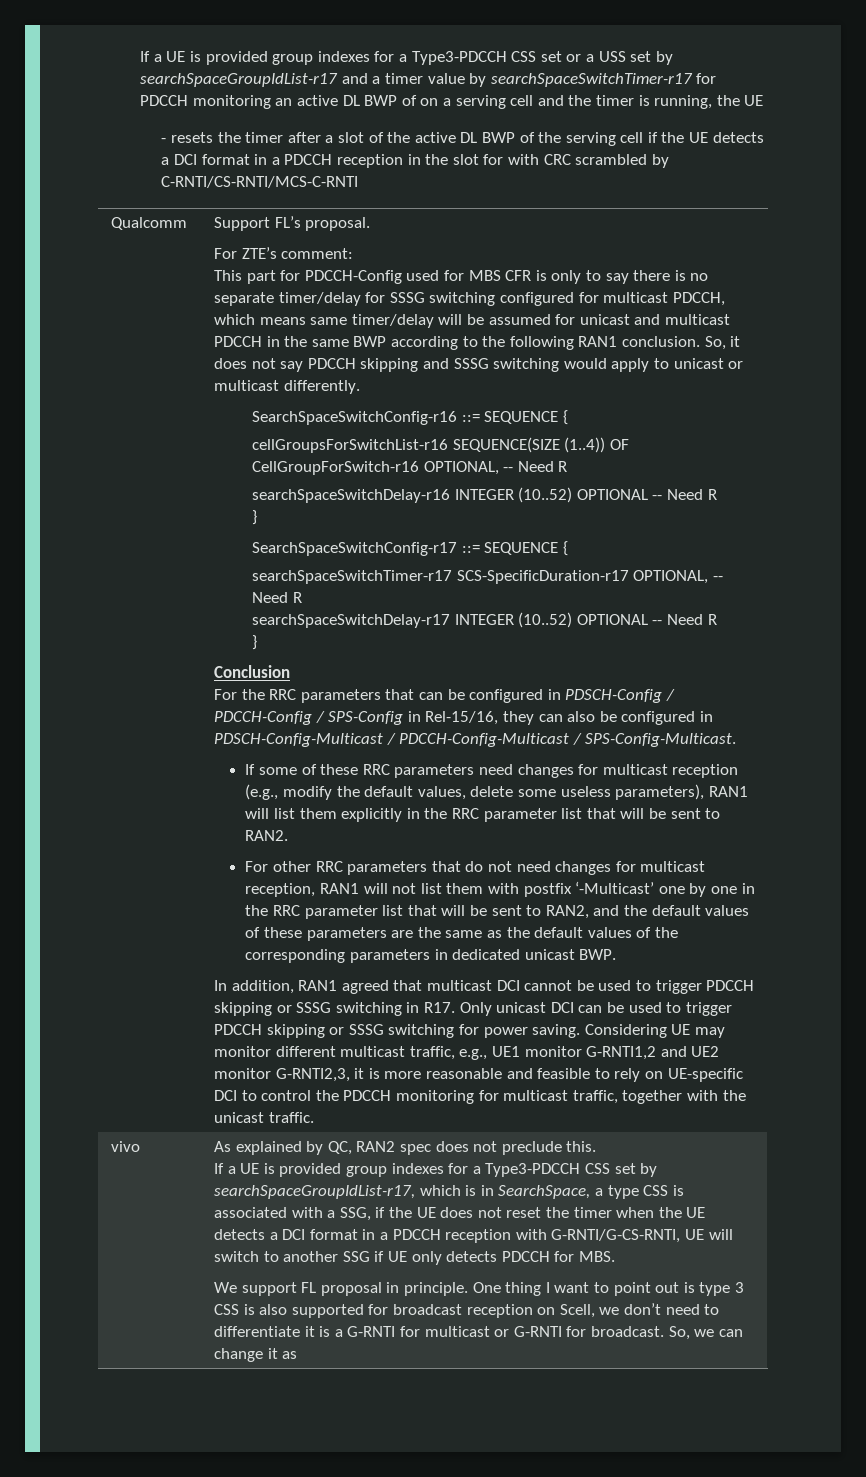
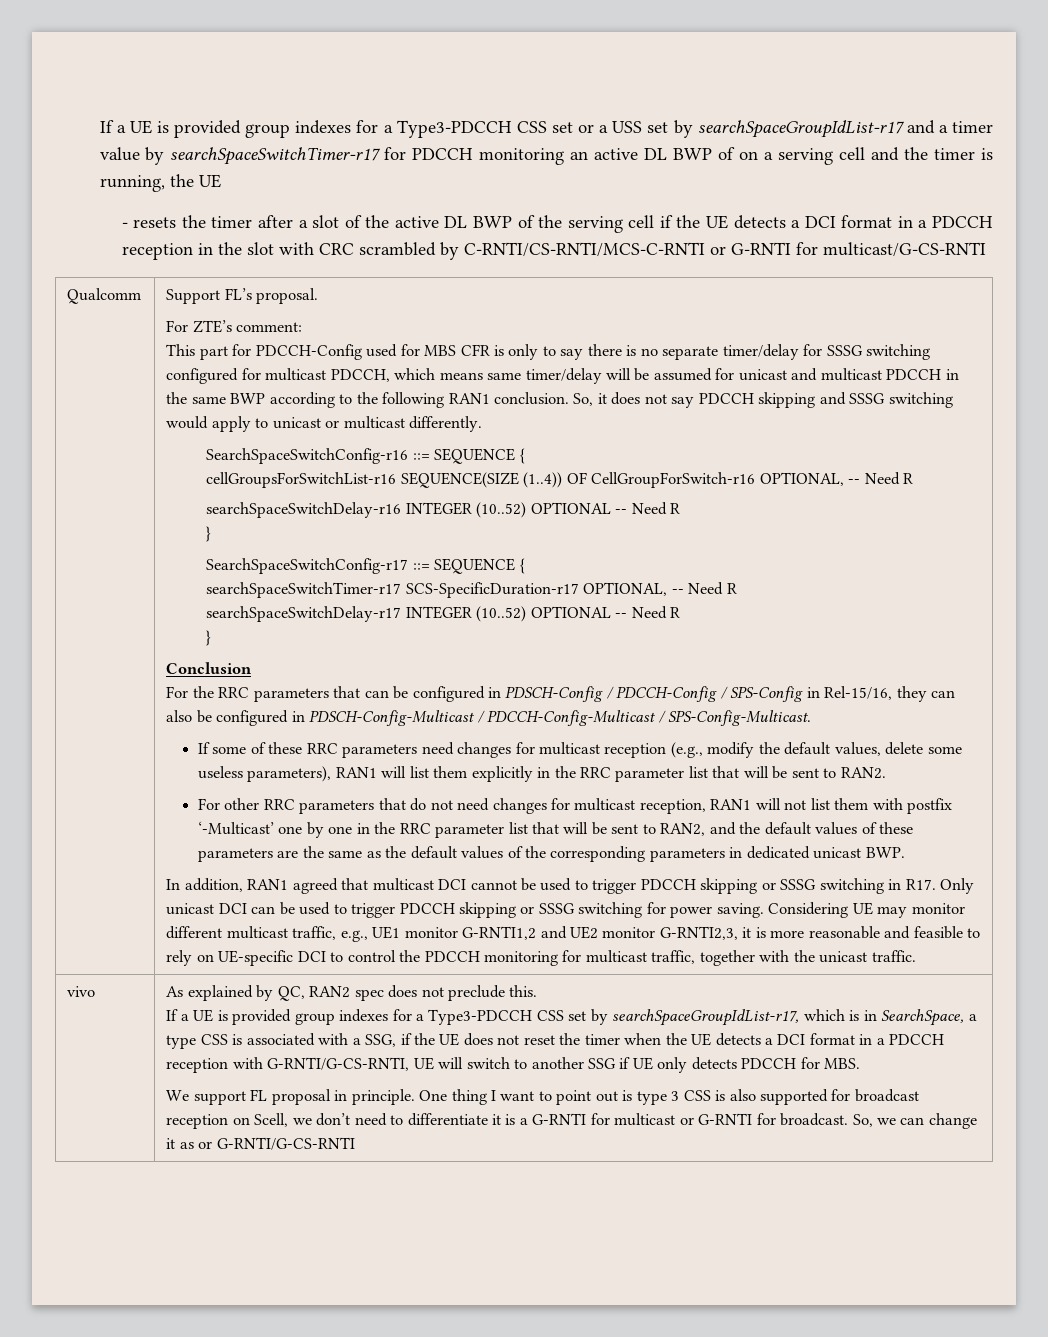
[483,154,504,165] for -> (274, 248) none
(359, 182) none -> [709,242,986,257] or G-RNTI for multicast/G-CS-RNTI
(298, 1355) none -> [198,1137,355,1150] or G-RNTI/G-CS-RNTI

